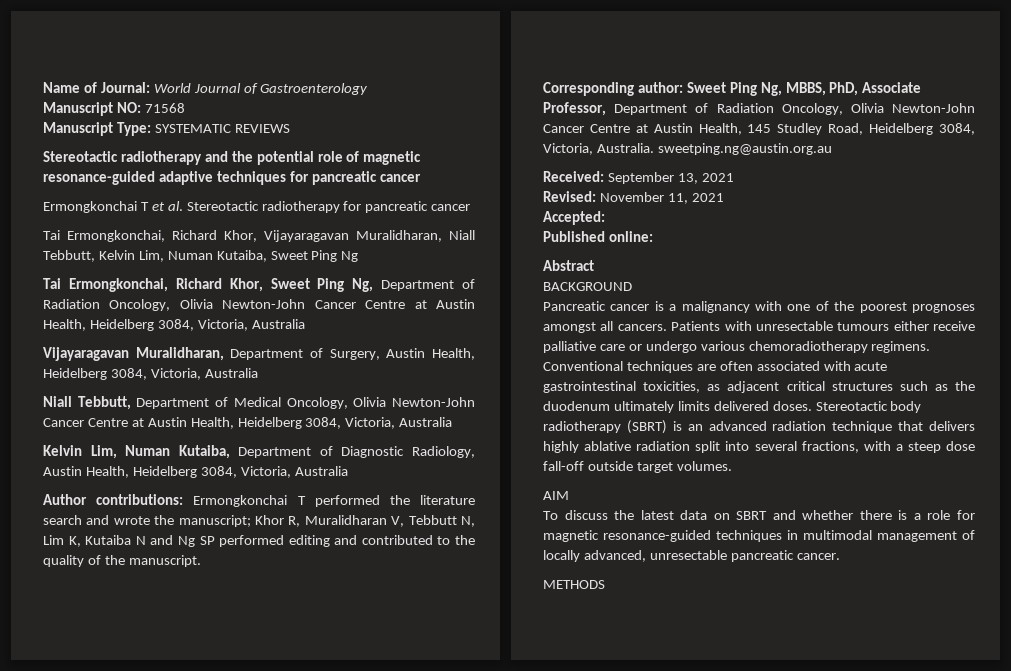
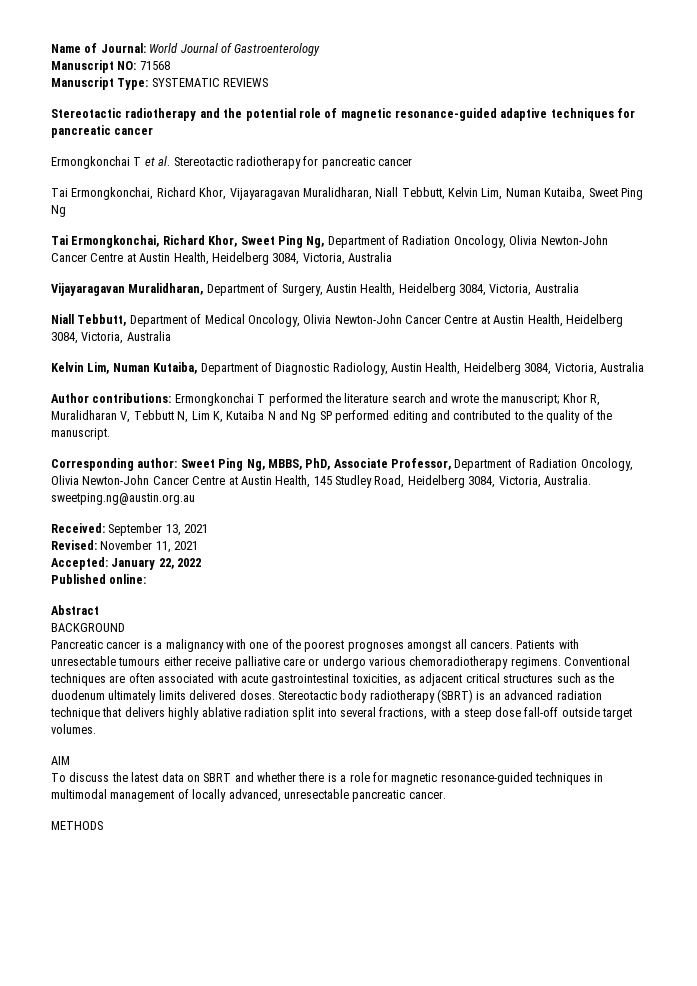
(605, 218) none -> [111,558,202,570] January 22, 2022

